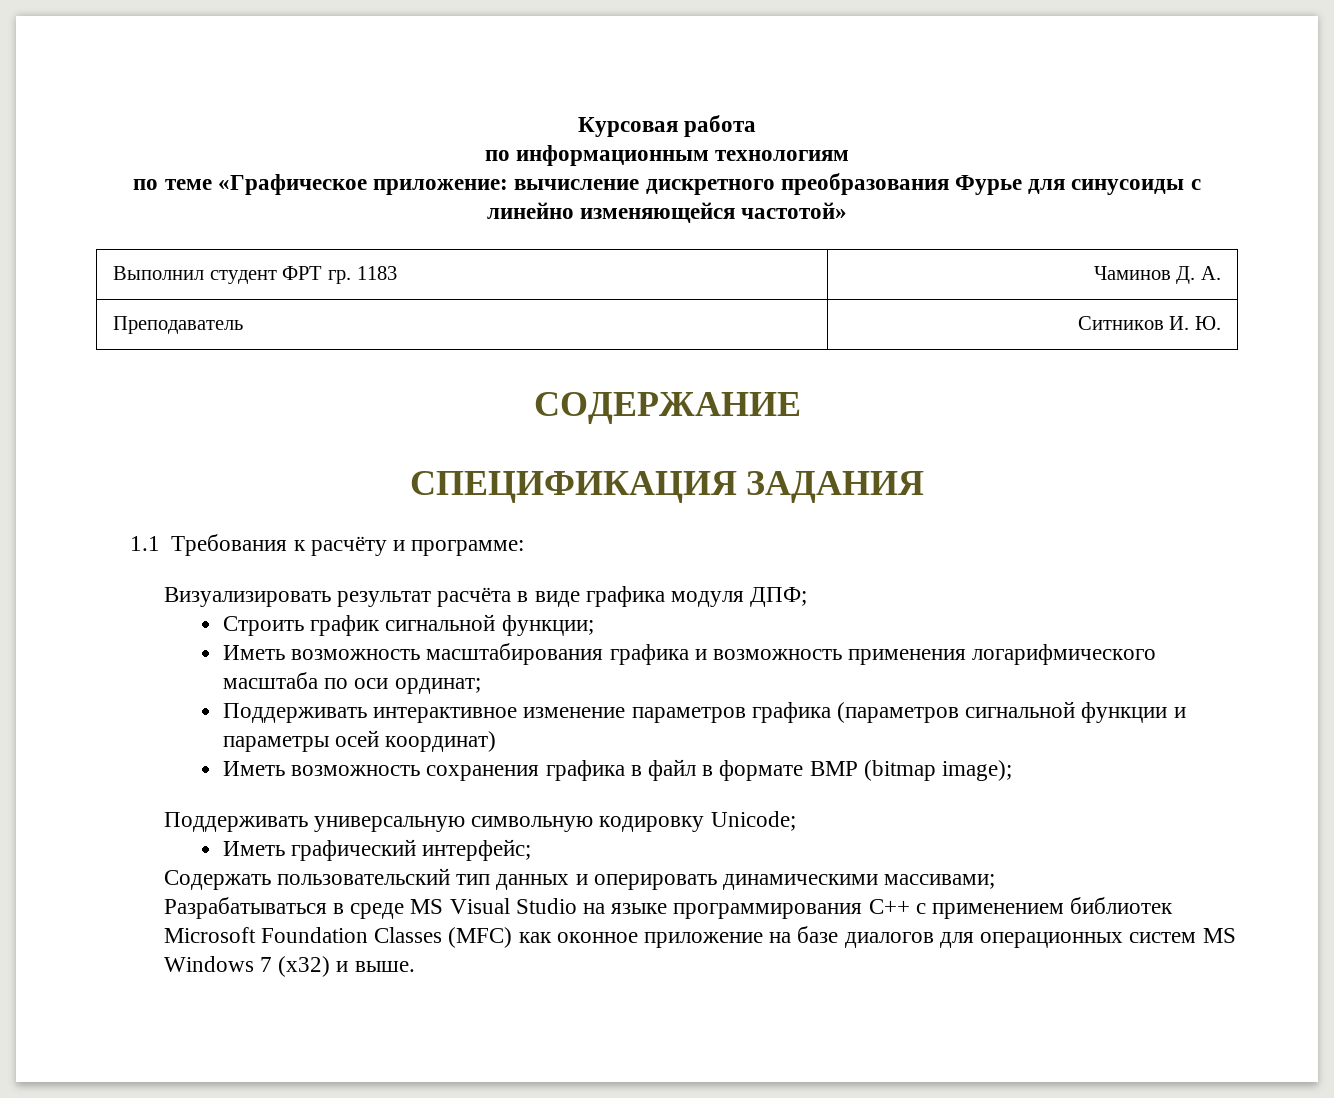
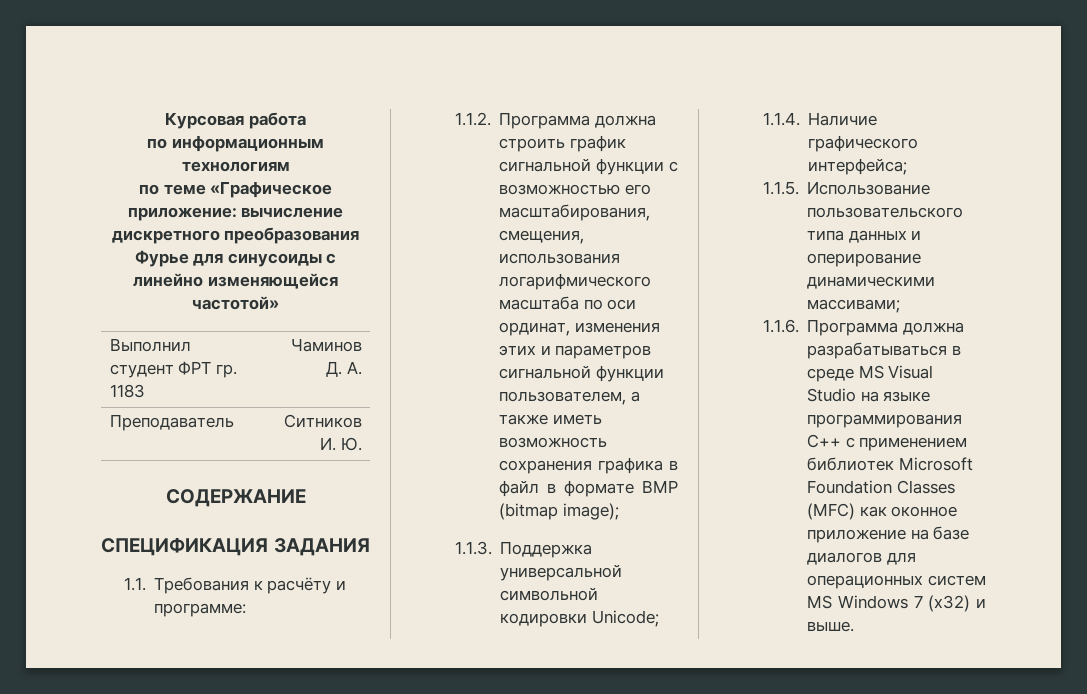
[129,536,160,551] 1.1 -> [123,577,146,591] 1.1.
[163,586,808,607] [222,614,594,636] [222,643,1157,665] [222,672,481,694] [222,701,1186,723] [222,730,497,752] [222,761,285,776] Визуализировать результат расчёта в виде графика модуля ДПФ; // Строить график сигнальной функции; // Иметь возможность масштабирования графика и возможность применения логарифмического масштаба по оси ординат; // Поддерживать интерактивное изменение параметров графика (параметров сигнальной функции и параметры осей координат) // Иметь -> [454,112,656,129] [499,135,626,152] [499,158,678,175] [499,184,651,195] [499,204,651,221] [499,230,585,244] [499,253,621,264] [499,273,652,290] [499,296,637,310] [499,322,660,336] [499,345,652,359] [499,365,664,382] [499,391,640,405] [499,414,602,425] 1.1.2. Программа должна строить график сигнальной функции с возможностью его масштабирования, смещения, использования логарифмического масштаба по оси ординат, изменения этих и параметров сигнальной функции пользователем, а также иметь
[163,811,796,832] [222,839,532,861] [163,868,491,890] Поддерживать универсальную символьную кодировку Unicode; // Иметь графический интерфейс; // Содержать пользовательский тип -> [454,541,593,558] [500,564,623,581] [500,587,599,601] [500,610,659,627] [762,112,878,126] [808,135,919,152] [808,158,908,175] [762,181,931,195] [807,207,964,218] [807,230,845,241] 1.1.3. Поддержка универсальной символьной кодировки Unicode; // 1.1.4. Наличие графического интерфейса; // 1.1.5. Использование пользовательского типа
[593,874,717,890] оперировать -> [807,253,922,267] оперирование
[163,897,327,919] Разрабатываться -> [762,319,964,336] [807,342,948,359] 1.1.6. Программа должна разрабатываться

